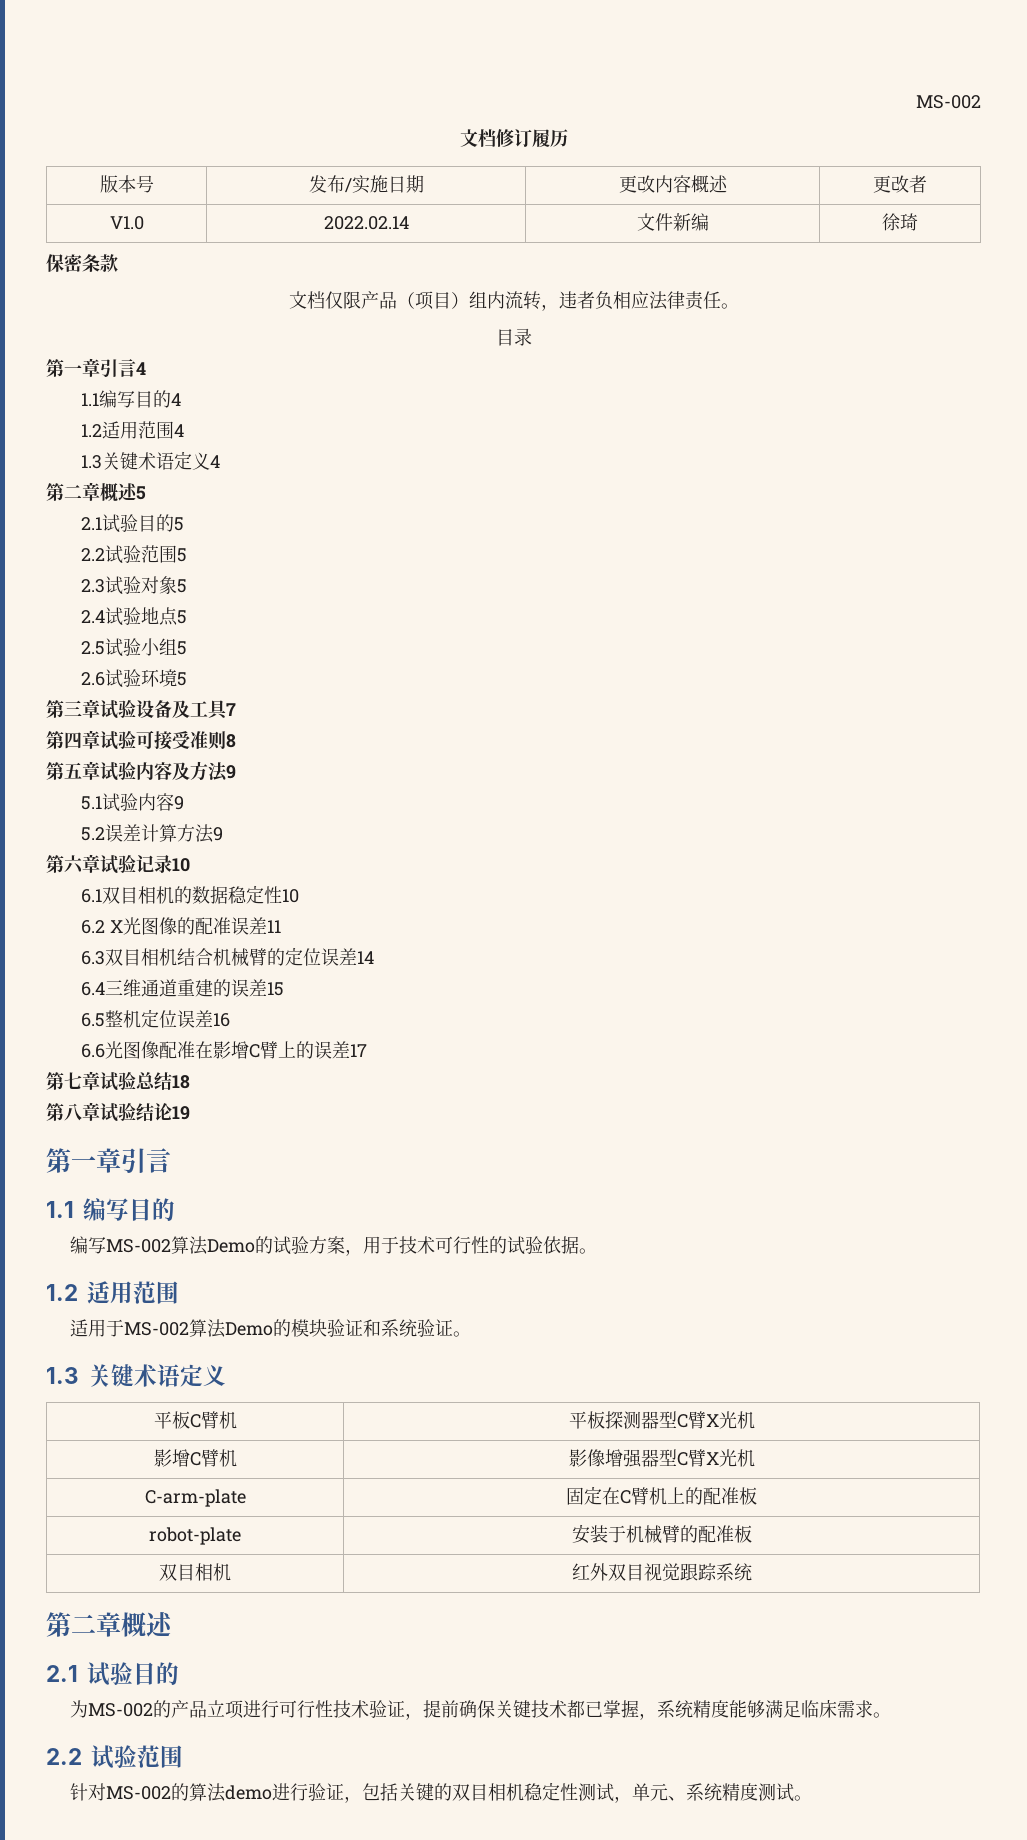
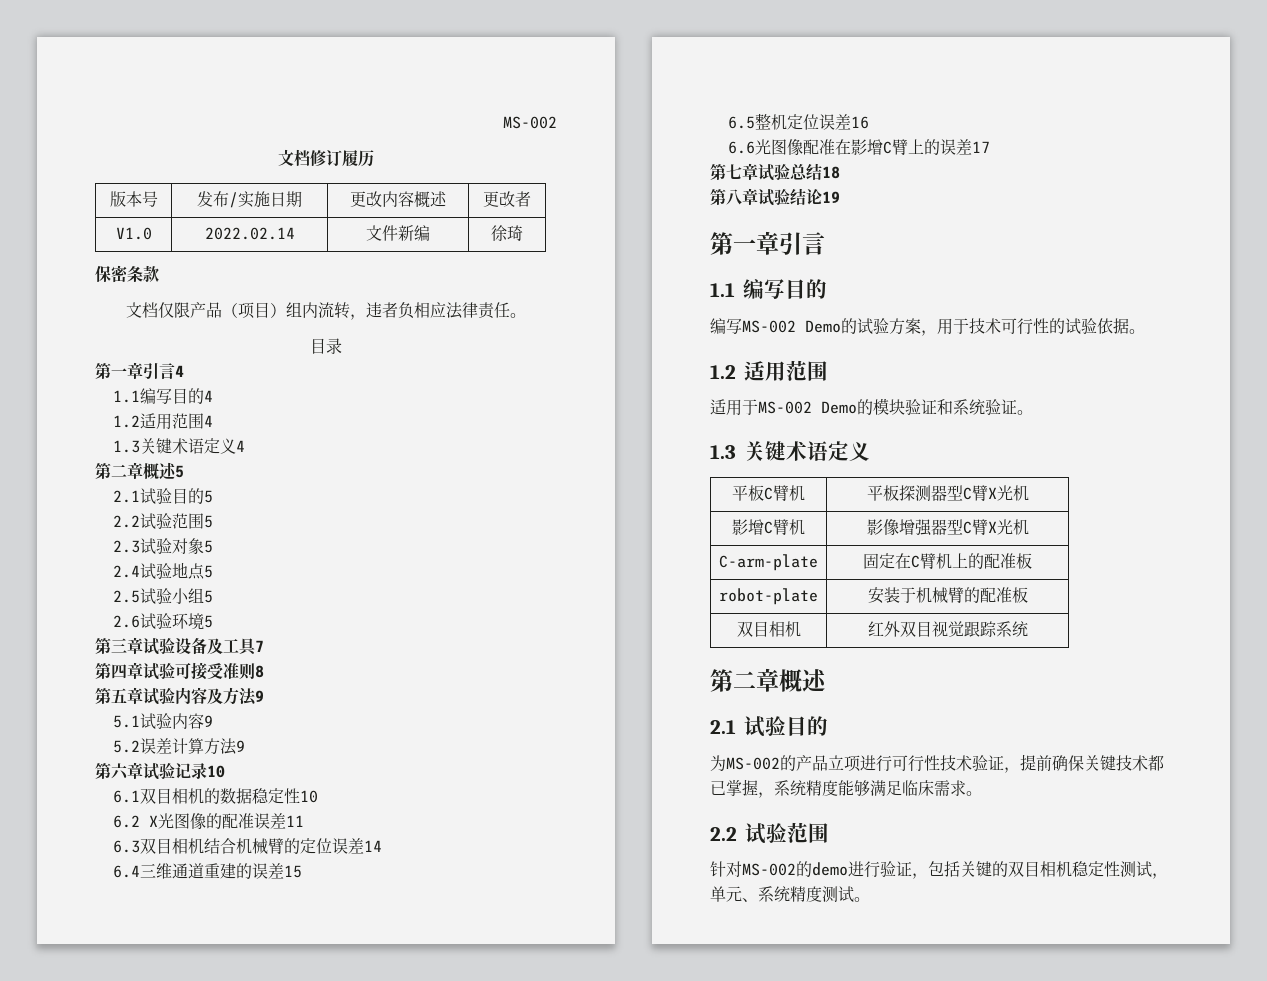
[170,1236,208,1255] 算法 -> (796, 326) none
[188,1319,226,1338] 算法 -> (812, 407) none
[188,1783,226,1802] 算法 -> (812, 869) none

